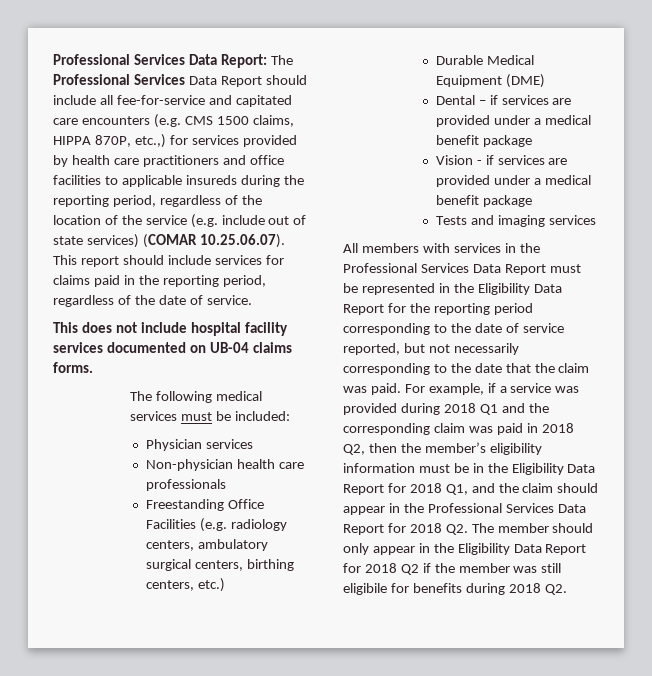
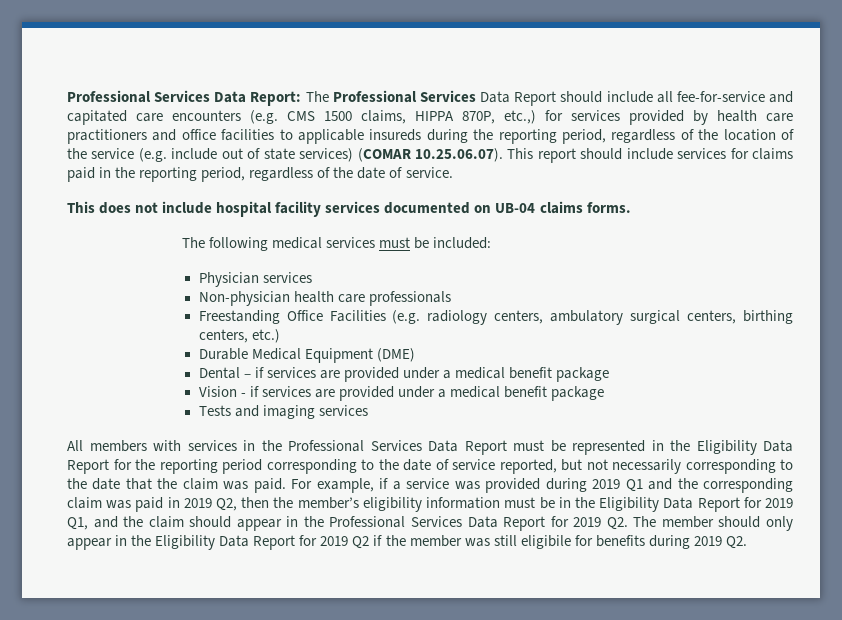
[443,403,476,413] 2018 -> [592,479,621,489] 2019
[541,423,574,433] 2018 -> [183,498,212,508] 2019
[409,483,442,493] 2018 -> [765,498,794,508] 2019
[409,523,442,533] 2018 -> [573,517,602,527] 2019
[364,563,397,573] 2018 -> [320,536,349,546] 2019
[508,583,541,593] 2018 -> [693,536,722,546] 2019

